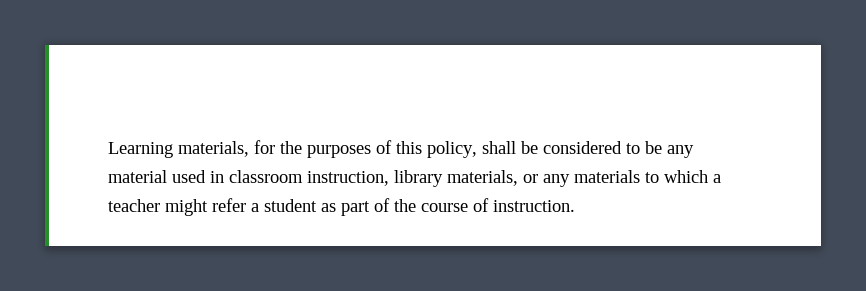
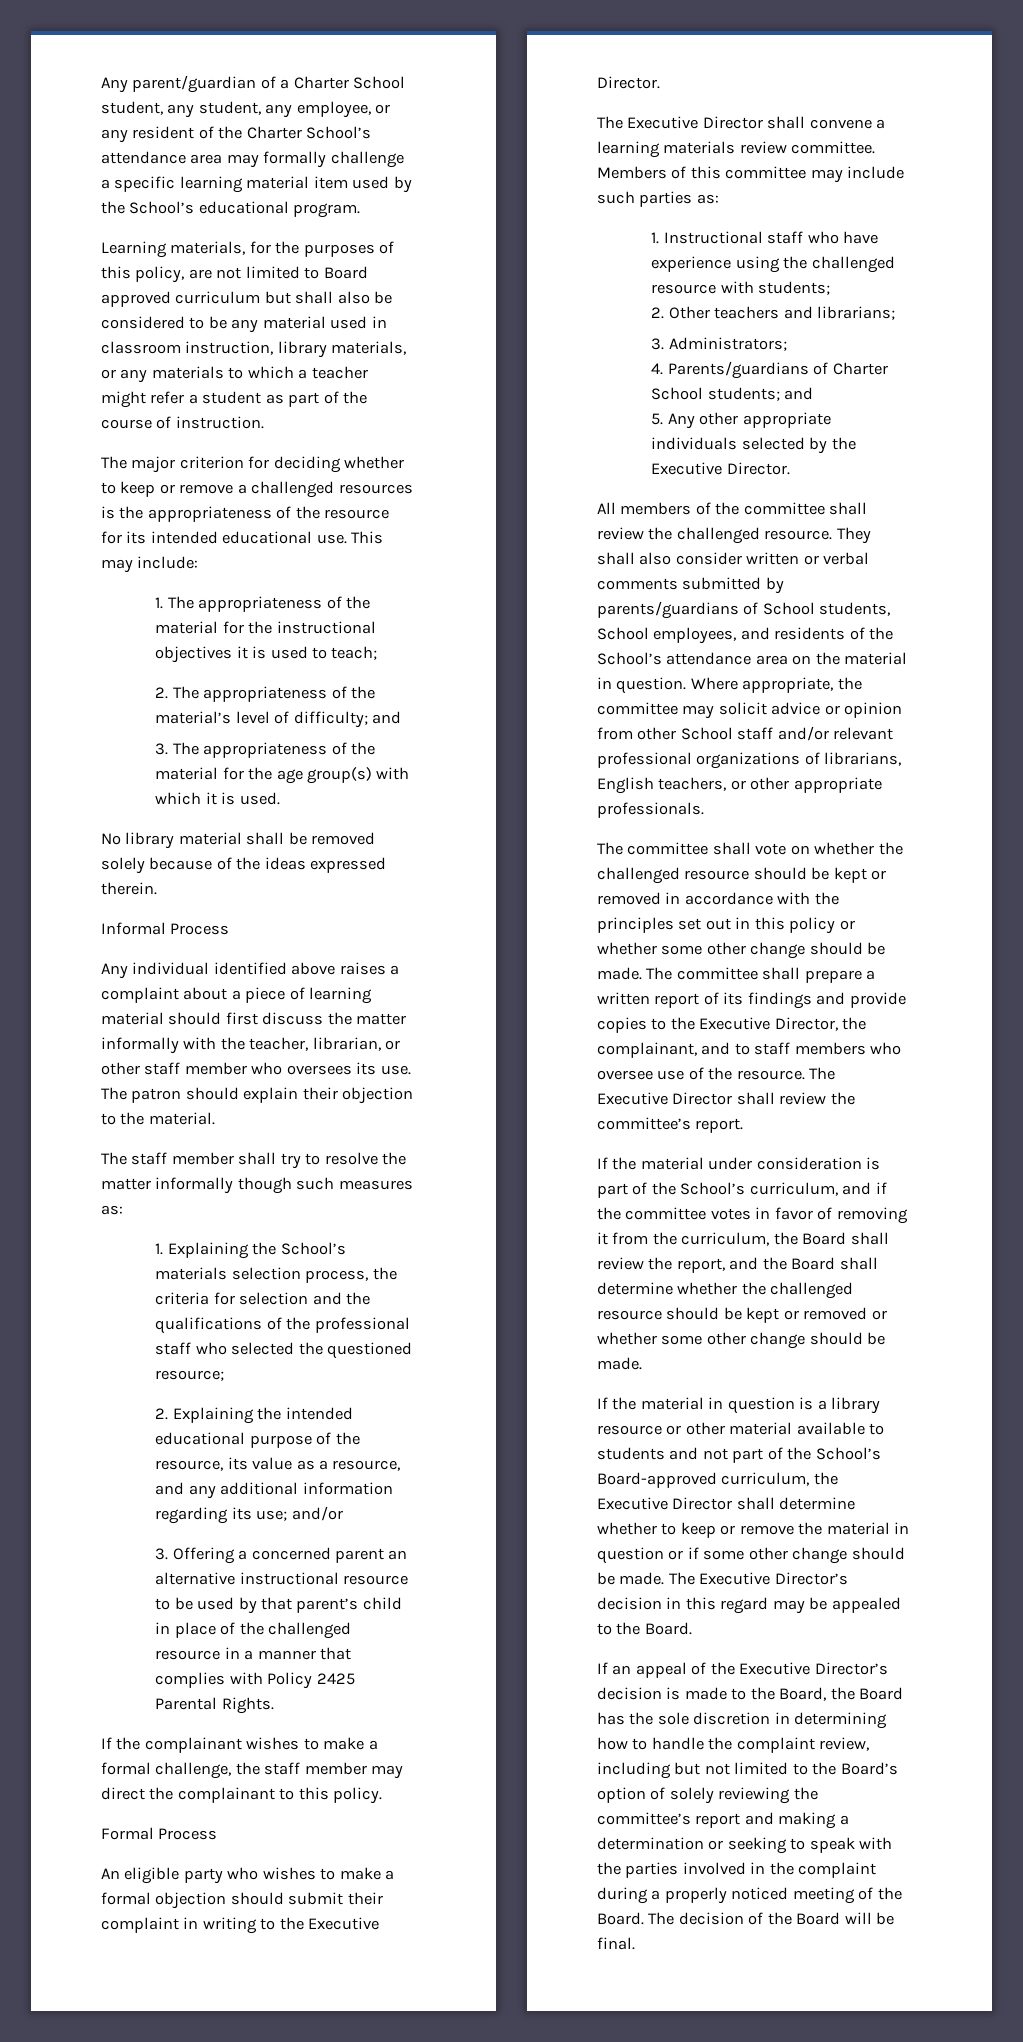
(108, 150) none -> [101,75,406,93] [101,101,391,118] [101,126,372,143] [101,151,404,168] [101,176,412,193] [101,201,361,218] Any parent/guardian of a Charter School student, any student, any employee, or any resident of the Charter School’s attendance area may formally challenge a specific learning material item used by the School’s educational program. //
[482,141,516,154] shall -> [188,266,368,279] [101,291,370,307] are not limited to Board approved curriculum but shall also
(575, 206) none -> [101,456,405,473] [101,481,413,498] [101,506,390,522] [101,531,384,544] [101,556,199,573] [155,596,371,612] [155,621,376,634] [155,646,378,663] [155,686,376,702] [155,711,402,728] [155,742,376,758] [155,767,410,784] [155,792,280,805] [101,832,376,849] [101,857,387,874] [101,882,157,895] [101,922,230,935] [101,962,400,979] [101,987,373,1004] [101,1012,407,1025] [101,1037,401,1054] [101,1062,411,1075] [101,1087,414,1104] [101,1112,215,1125] [101,1152,407,1169] [101,1177,413,1194] [101,1205,123,1215] [155,1242,346,1259] [155,1267,397,1283] [155,1292,371,1305] [155,1317,410,1334] [155,1342,413,1359] [155,1370,225,1381] [155,1407,353,1424] [155,1432,360,1448] [155,1457,401,1471] [155,1482,393,1499] [155,1506,343,1524] [155,1547,408,1564] [155,1572,409,1585] [155,1597,402,1614] [155,1622,352,1639] [155,1647,352,1660] [155,1672,355,1689] [155,1697,274,1714] [101,1737,378,1753] [101,1762,404,1779] [101,1787,383,1804] [101,1827,218,1840] [101,1867,395,1884] [101,1892,383,1909] [101,1917,380,1934] [597,76,660,89] [597,116,886,129] [597,141,876,158] [597,166,905,183] [597,191,719,207] [651,231,879,244] [651,256,895,273] [651,281,831,295] [651,306,896,320] [651,337,787,351] [651,361,888,379] [651,387,814,401] [651,412,831,429] [651,437,856,454] [651,462,790,475] [597,502,868,515] [597,527,871,544] [597,552,870,565] [597,577,784,594] [597,601,891,619] [597,627,894,644] [597,652,908,665] [597,677,862,694] [597,702,903,719] [597,726,894,741] [597,752,902,769] [597,777,882,794] [597,802,704,818] [597,842,903,855] [597,867,887,884] [597,892,839,905] [597,917,855,934] [597,942,886,959] [597,967,876,983] [597,992,906,1009] [597,1017,867,1033] [597,1042,902,1058] [597,1067,836,1080] [597,1092,855,1105] [597,1117,744,1133] [597,1157,881,1170] [597,1182,887,1198] [597,1207,908,1224] [597,1232,889,1246] [597,1257,878,1273] [597,1282,854,1299] [597,1307,887,1323] [597,1332,886,1349] [597,1357,642,1370] [597,1397,881,1414] [597,1422,885,1435] [597,1447,881,1463] [597,1472,838,1488] [597,1497,856,1510] [597,1522,910,1538] [597,1547,905,1564] [597,1572,848,1585] [597,1597,901,1614] [597,1622,692,1635] [597,1662,888,1678] [597,1687,904,1701] [597,1712,888,1729] [597,1737,870,1753] [597,1762,898,1779] [597,1787,818,1804] [597,1812,849,1829] [597,1837,893,1854] [597,1862,877,1878] [597,1887,902,1904] [597,1912,895,1925] [597,1937,635,1950] // The major criterion for deciding whether to keep or remove a challenged resources is the appropriateness of the resource for its intended educational use. This may include: // 1. The appropriateness of the material for the instructional objectives it is used to teach; // 2. The appropriateness of the material’s level of difficulty; and // 3. The appropriateness of the material for the age group(s) with which it is used. // No library material shall be removed solely because of the ideas expressed therein. // Informal Process // Any individual identified above raises a complaint about a piece of learning material should first discuss the matter informally with the teacher, librarian, or other staff member who oversees its use. The patron should explain their objection to the material. // The staff member shall try to resolve the matter informally though such measures as: // 1. Explaining the School’s materials selection process, the criteria for selection and the qualifications of the professional staff who selected the questioned resource; // 2. Explaining the intended educational purpose of the resource, its value as a resource, and any additional information regarding its use; and/or // 3. Offering a concerned parent an alternative instructional resource to be used by that parent’s child in place of the challenged resource in a manner that complies with Policy 2425 Parental Rights. // If the complainant wishes to make a formal challenge, the staff member may direct the complainant to this policy. // Formal Process // An eligible party who wishes to make a formal objection should submit their complaint in writing to the Executive Director. // The Executive Director shall convene a learning materials review committee. Members of this committee may include such parties as: // 1. Instructional staff who have experience using the challenged resource with students; // 2. Other teachers and librarians; // 3. Administrators; // 4. Parents/guardians of Charter School students; and // 5. Any other appropriate individuals selected by the Executive Director. // All members of the committee shall review the challenged resource. They shall also consider written or verbal comments submitted by parents/guardians of School students, School employees, and residents of the School’s attendance area on the material in question. Where appropriate, the committee may solicit advice or opinion from other School staff and/or relevant professional organizations of librarians, English teachers, or other appropriate professionals. // The committee shall vote on whether the challenged resource should be kept or removed in accordance with the principles set out in this policy or whether some other change should be made. The committee shall prepare a written report of its findings and provide copies to the Executive Director, the complainant, and to staff members who oversee use of the resource. The Executive Director shall review the committee’s report. // If the material under consideration is part of the School’s curriculum, and if the committee votes in favor of removing it from the curriculum, the Board shall review the report, and the Board shall determine whether the challenged resource should be kept or removed or whether some other change should be made. // If the material in question is a library resource or other material available to students and not part of the School’s Board-approved curriculum, the Executive Director shall determine whether to keep or remove the material in question or if some other change should be made. The Executive Director’s decision in this regard may be appealed to the Board. // If an appeal of the Executive Director’s decision is made to the Board, the Board has the sole discretion in determining how to handle the complaint review, including but not limited to the Board’s option of solely reviewing the committee’s report and making a determination or seeking to speak with the parties involved in the complaint during a properly noticed meeting of the Board. The decision of the Board will be final.

